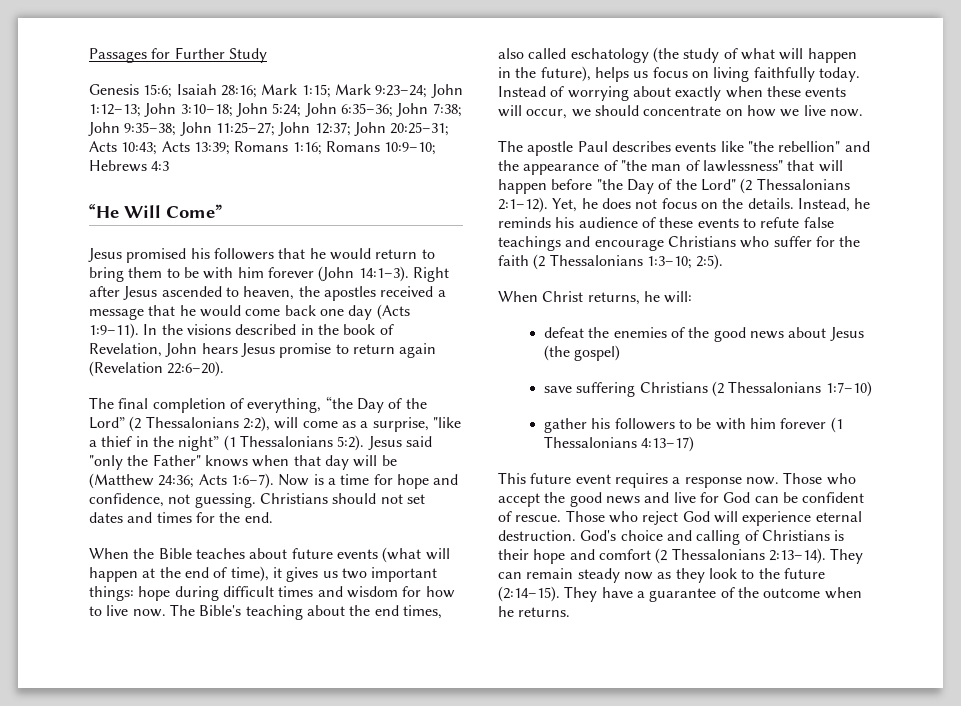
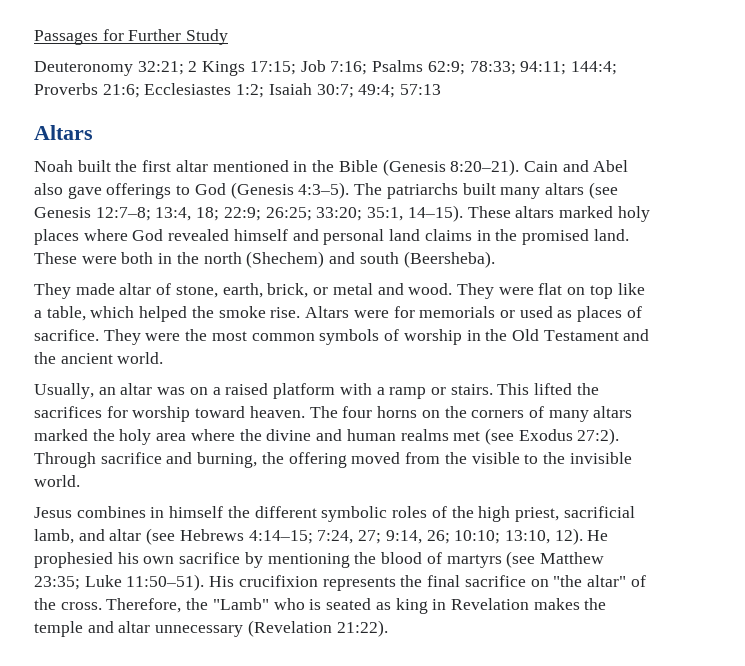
[89,84,463,98] [89,103,462,117] [88,122,450,136] [89,141,437,155] [89,160,170,172] [89,204,222,218] [88,248,435,263] [89,266,449,282] [89,286,446,301] [89,304,410,320] [89,323,394,339] [89,343,437,358] [89,361,225,377] [89,396,427,413] [89,416,461,432] [89,435,432,451] [89,454,397,470] [89,473,459,489] [89,493,425,508] [89,512,273,523] [89,547,450,563] [89,566,438,582] [89,586,455,601] [89,604,442,620] [498,47,857,63] [498,66,860,82] [498,86,847,101] [498,105,863,119] [498,140,870,156] [498,160,843,175] [498,178,850,194] [498,197,871,213] [498,217,834,228] [498,236,861,251] [498,254,724,270] [498,291,693,305] [544,327,864,342] [544,345,621,361] [544,381,872,397] [544,417,843,433] [544,436,695,452] [498,472,856,488] [498,492,865,507] [498,510,862,526] [498,530,845,545] [498,548,864,564] [498,568,825,583] [498,586,862,602] [498,606,571,617] Genesis 15:6; Isaiah 28:16; Mark 1:15; Mark 9:23–24; John 1:12–13; John 3:10–18; John 5:24; John 6:35–36; John 7:38; John 9:35–38; John 11:25–27; John 12:37; John 20:25–31; Acts 10:43; Acts 13:39; Romans 1:16; Romans 10:9–10; Hebrews 4:3 // “He Will Come” // Jesus promised his followers that he would return to bring them to be with him forever (John 14:1–3). Right after Jesus ascended to heaven, the apostles received a message that he would come back one day (Acts 1:9–11). In the visions described in the book of Revelation, John hears Jesus promise to return again (Revelation 22:6–20). // The final completion of everything, “the Day of the Lord” (2 Thessalonians 2:2), will come as a surprise, "like a thief in the night” (1 Thessalonians 5:2). Jesus said "only the Father" knows when that day will be (Matthew 24:36; Acts 1:6–7). Now is a time for hope and confidence, not guessing. Christians should not set dates and times for the end. // When the Bible teaches about future events (what will happen at the end of time), it gives us two important things: hope during difficult times and wisdom for how to live now. The Bible's teaching about the end times, also called eschatology (the study of what will happen in the future), helps us focus on living faithfully today. Instead of worrying about exactly when these events will occur, we should concentrate on how we live now. // The apostle Paul describes events like "the rebellion" and the appearance of "the man of lawlessness" that will happen before "the Day of the Lord" (2 Thessalonians 2:1–12). Yet, he does not focus on the details. Instead, he reminds his audience of these events to refute false teachings and encourage Christians who suffer for the faith (2 Thessalonians 1:3–10; 2:5). // When Christ returns, he will: // defeat the enemies of the good news about Jesus (the gospel) // save suffering Christians (2 Thessalonians 1:7–10) // gather his followers to be with him forever (1 Thessalonians 4:13–17) // This future event requires a response now. Those who accept the good news and live for God can be confident of rescue. Those who reject God will experience eternal destruction. God's choice and calling of Christians is their hope and comfort (2 Thessalonians 2:13–14). They can remain steady now as they look to the future (2:14–15). They have a guarantee of the outcome when he returns. -> [34,60,617,76] [34,83,442,98] [34,125,93,140] [34,159,629,176] [34,182,618,199] [34,205,650,222] [34,229,629,245] [34,251,495,268] [34,283,645,299] [34,306,642,322] [34,329,650,345] [34,352,164,364] [34,383,599,399] [34,406,633,422] [34,428,620,445] [34,452,632,468] [34,475,80,487] [34,506,635,522] [34,528,609,545] [34,551,604,568] [34,574,646,591] [34,598,607,614] [34,620,388,637] Deuteronomy 32:21; 2 Kings 17:15; Job 7:16; Psalms 62:9; 78:33; 94:11; 144:4; Proverbs 21:6; Ecclesiastes 1:2; Isaiah 30:7; 49:4; 57:13 // Altars // Noah built the first altar mentioned in the Bible (Genesis 8:20–21). Cain and Abel also gave offerings to God (Genesis 4:3–5). The patriarchs built many altars (see Genesis 12:7–8; 13:4, 18; 22:9; 26:25; 33:20; 35:1, 14–15). These altars marked holy places where God revealed himself and personal land claims in the promised land. These were both in the north (Shechem) and south (Beersheba). // They made altar of stone, earth, brick, or metal and wood. They were flat on top like a table, which helped the smoke rise. Altars were for memorials or used as places of sacrifice. They were the most common symbols of worship in the Old Testament and the ancient world. // Usually, an altar was on a raised platform with a ramp or stairs. This lifted the sacrifices for worship toward heaven. The four horns on the corners of many altars marked the holy area where the divine and human realms met (see Exodus 27:2). Through sacrifice and burning, the offering moved from the visible to the invisible world. // Jesus combines in himself the different symbolic roles of the high priest, sacrificial lamb, and altar (see Hebrews 4:14–15; 7:24, 27; 9:14, 26; 10:10; 13:10, 12). He prophesied his own sacrifice by mentioning the blood of martyrs (see Matthew 23:35; Luke 11:50–51). His crucifixion represents the final sacrifice on "the altar" of the cross. Therefore, the "Lamb" who is seated as king in Revelation makes the temple and altar unnecessary (Revelation 21:22).

